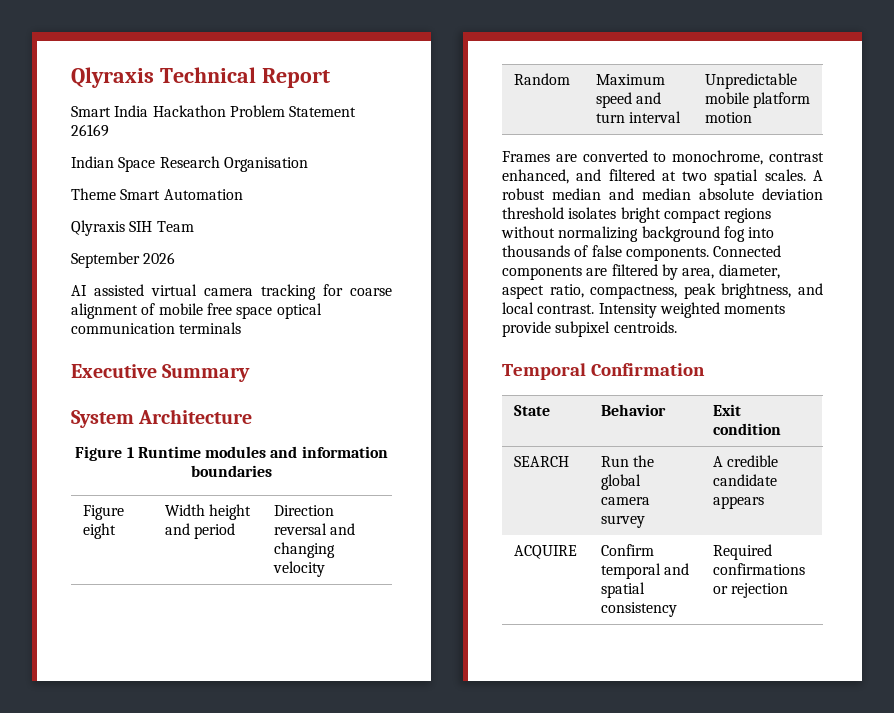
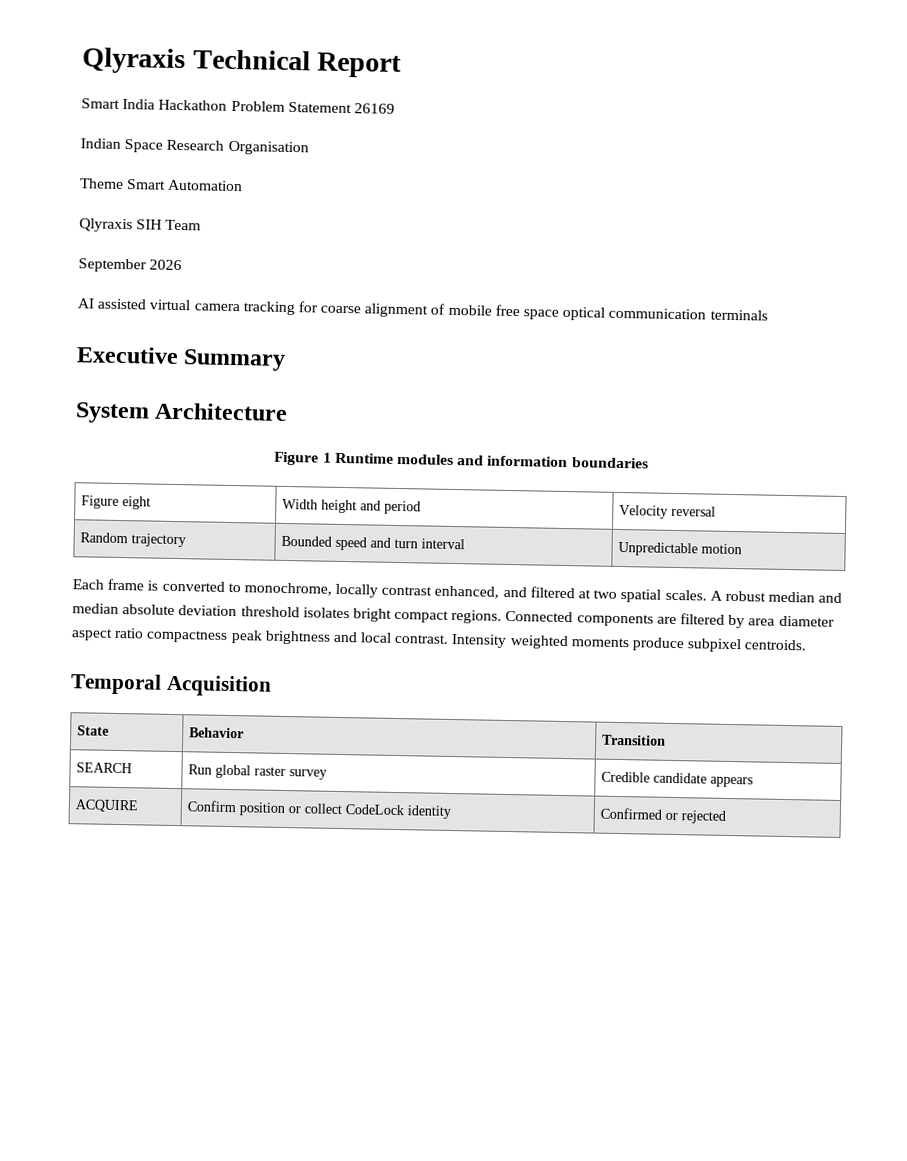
[273,505,334,516] Direction -> [618,504,668,519] Velocity
[330,523,356,535] [273,542,335,558] [272,561,325,577] and changing velocity -> (716, 511) none
[595,74,665,85] | Maximum -> [130,533,186,548] [280,535,332,547] trajectory | Bounded
[704,92,811,108] mobile platform -> (698, 549) none
[502,151,577,162] Frames are -> [72,578,159,591] Each frame is
(764, 157) none -> [335,583,379,598] locally
[724,208,772,223] [501,226,775,242] [502,245,709,261] regions without normalizing background fog into thousands of false components. -> [451,609,503,624] regions.
[682,264,780,279] [502,283,792,299] area, diameter, aspect ratio, compactness, peak brightness, -> [748,615,835,627] [71,627,331,645] area diameter aspect ratio compactness peak brightness
[502,321,551,337] provide -> [632,637,686,652] produce
[590,363,705,376] Confirmation -> [165,674,272,697] Acquisition
[712,404,741,416] [712,423,781,435] Exit condition -> [601,734,666,746] Transition
[633,455,655,467] [600,474,641,490] [600,497,650,505] the global camera -> [214,764,286,779] global raster
[712,455,779,467] A credible -> [600,771,650,783] Credible
[600,563,690,579] [600,582,645,598] [600,602,677,617] [712,544,772,560] [712,563,805,575] [712,583,789,598] temporal and spatial consistency | Required confirmations or rejection -> [238,802,451,819] [599,807,726,824] position or collect CodeLock identity | Confirmed or rejected

